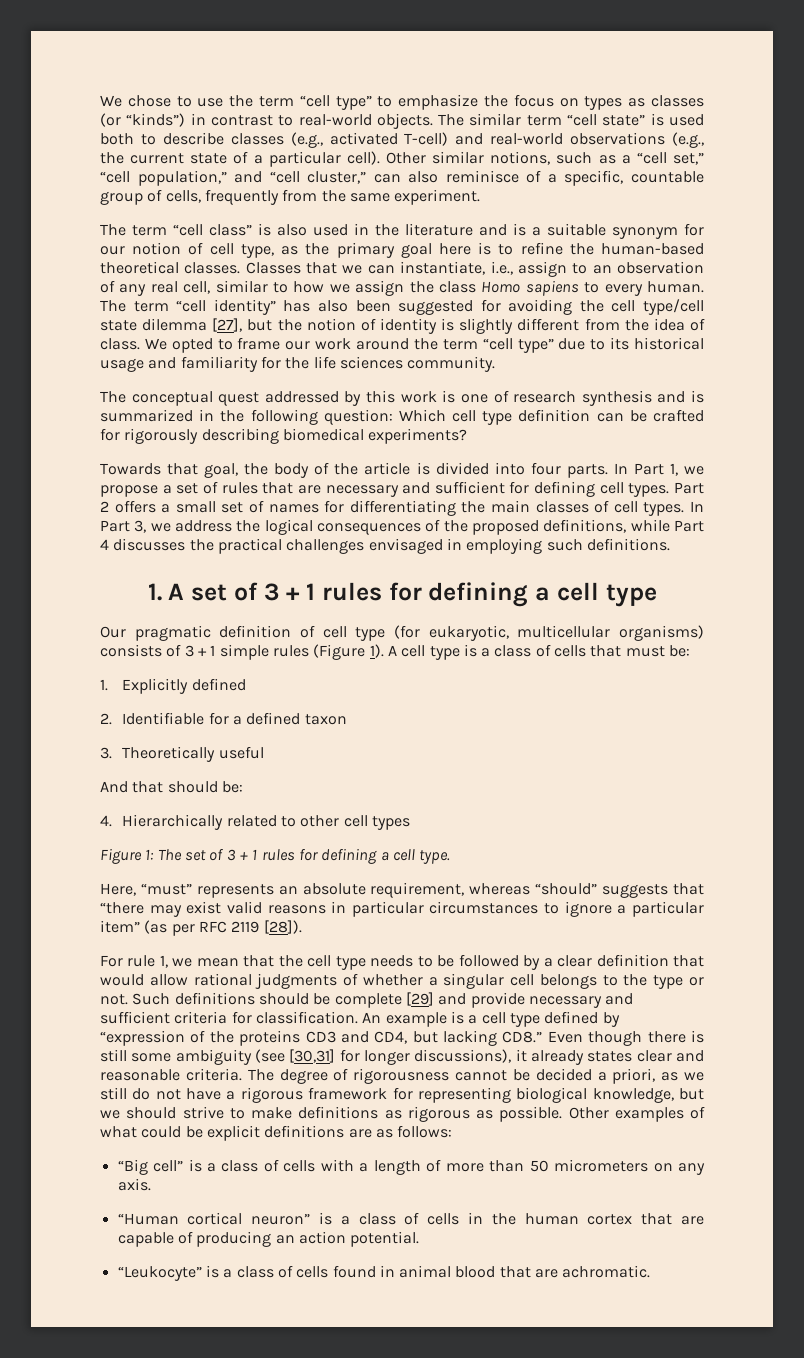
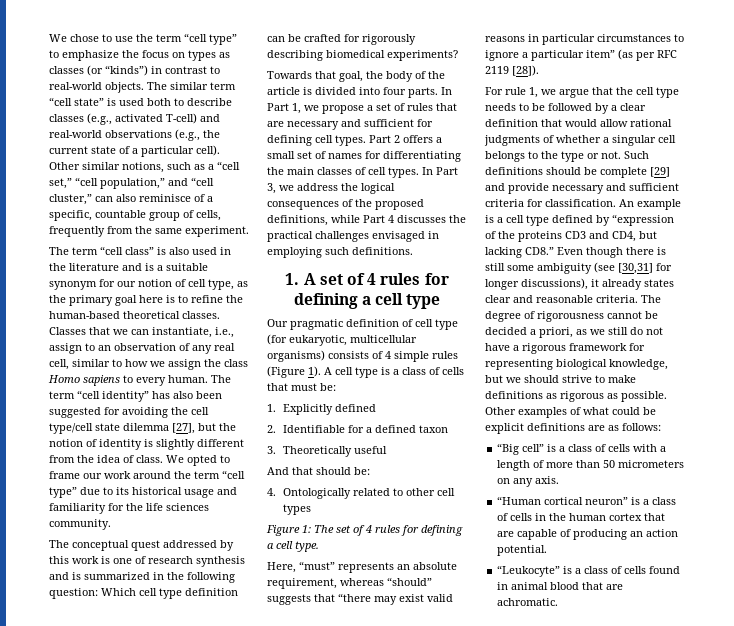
[263,583,315,601] 3 + 1 -> [367,273,377,285] 4
[184,645,216,657] 3 + 1 -> [385,351,391,359] 4
[122,814,224,830] Hierarchically -> [282,488,351,499] Ontologically
[226,849,258,861] 3 + 1 -> [365,525,372,533] 4
[196,958,239,967] mean -> [559,89,589,98] argue

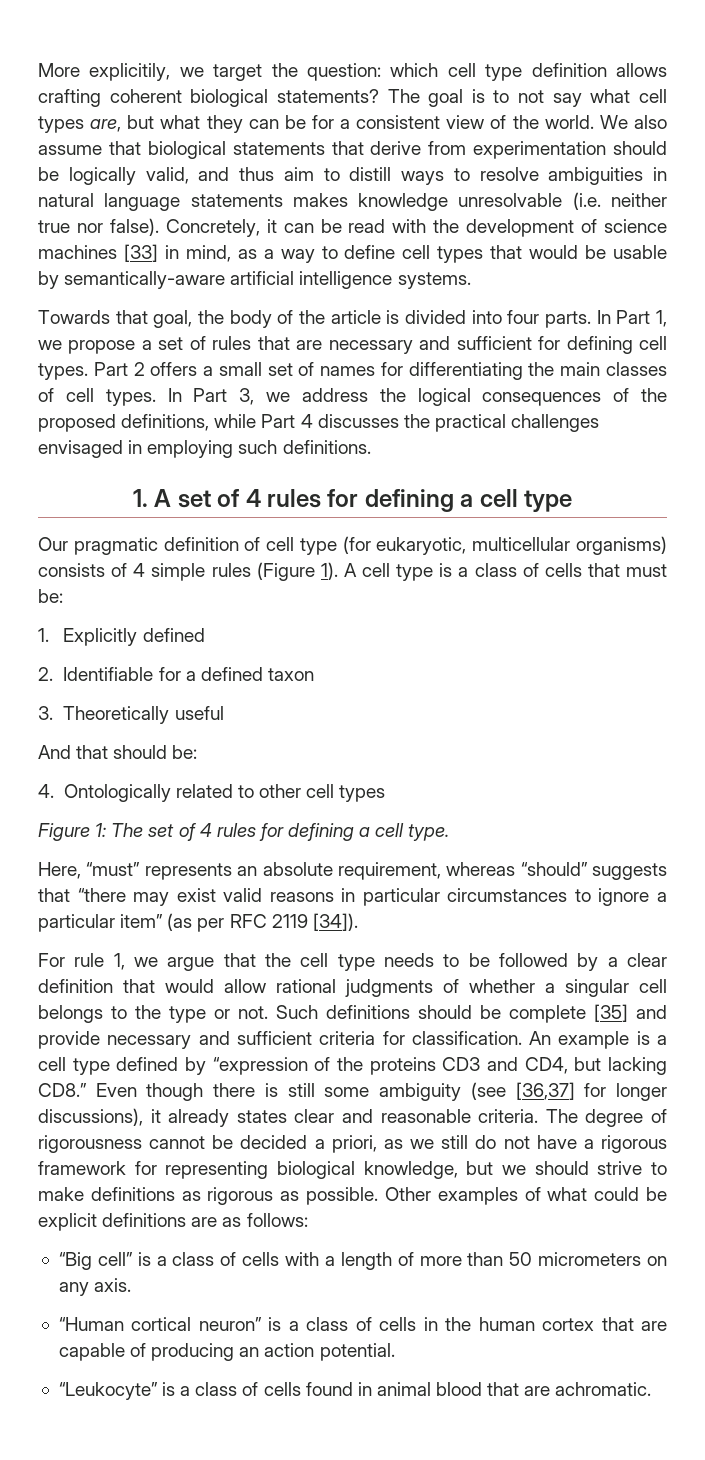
[49,33,237,45] [49,50,230,61] [49,65,220,76] [49,82,236,93] [49,97,232,106] [49,113,220,125] [49,129,220,141] [49,145,220,157] [49,161,240,173] [49,177,214,189] [49,194,213,205] [49,210,221,221] [49,226,249,237] [49,246,231,255] [49,263,208,271] [49,279,248,290] [49,295,243,306] [49,311,220,319] [49,327,234,338] [49,343,235,354] [49,359,248,370] [48,375,231,386] [49,390,222,402] [49,407,209,418] [49,423,236,434] [49,439,244,450] [49,455,230,466] [49,470,245,479] [49,487,237,498] [49,503,209,514] [49,519,111,530] [49,540,234,551] [49,556,245,567] [49,572,235,583] [49,588,238,599] [267,34,416,45] [267,50,458,61] We chose to use the term “cell type” to emphasize the focus on types as classes (or “kinds”) in contrast to real-world objects. The similar term “cell state” is used both to describe classes (e.g., activated T-cell) and real-world observations (e.g., the current state of a particular cell). Other similar notions, such as a “cell set,” “cell population,” and “cell cluster,” can also reminisce of a specific, countable group of cells, frequently from the same experiment. // The term “cell class” is also used in the literature and is a suitable synonym for our notion of cell type, as the primary goal here is to refine the human-based theoretical classes. Classes that we can instantiate, i.e., assign to an observation of any real cell, similar to how we assign the class Homo sapiens to every human. The term “cell identity” has also been suggested for avoiding the cell type/cell state dilemma [27], but the notion of identity is slightly different from the idea of class. We opted to frame our work around the term “cell type” due to its historical usage and familiarity for the life sciences community. // The conceptual quest addressed by this work is one of research synthesis and is summarized in the following question: Which cell type definition can be crafted for rigorously describing biomedical experiments? -> [38,63,667,81] [38,89,667,107] [38,115,667,133] [38,141,667,159] [38,167,667,185] [38,192,667,211] [38,218,667,237] [38,244,668,263] [38,271,471,289] More explicitily, we target the question: which cell type definition allows crafting coherent biological statements? The goal is to not say what cell types are, but what they can be for a consistent view of the world. We also assume that biological statements that derive from experimentation should be logically valid, and thus aim to distill ways to resolve ambiguities in natural language statements makes knowledge unresolvable (i.e. neither true nor false). Concretely, it can be read with the development of science machines [33] in mind, as a way to define cell types that would be usable by semantically-aware artificial intelligence systems.
[512,65,539,76] [28]). -> [312,913,358,931] [34]).
[650,167,670,177] [29] -> [594,1004,628,1022] [35]
[618,263,653,274] [30,31] -> [515,1082,575,1100] [36,37]

